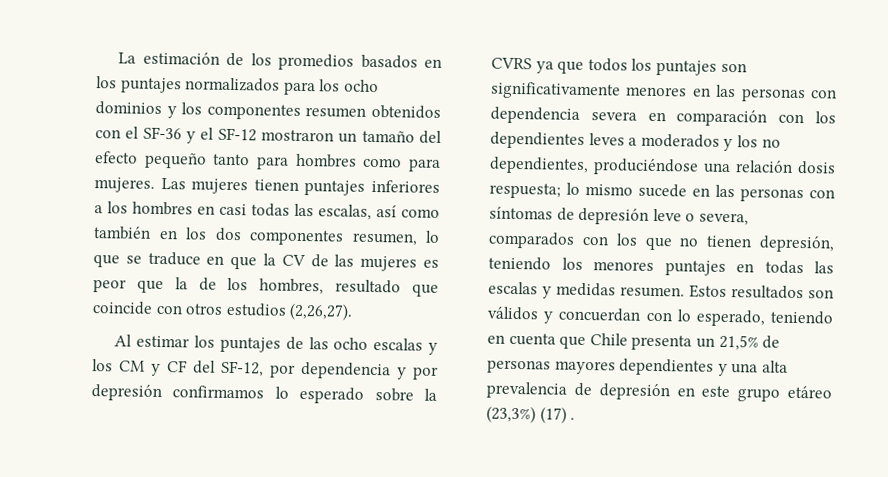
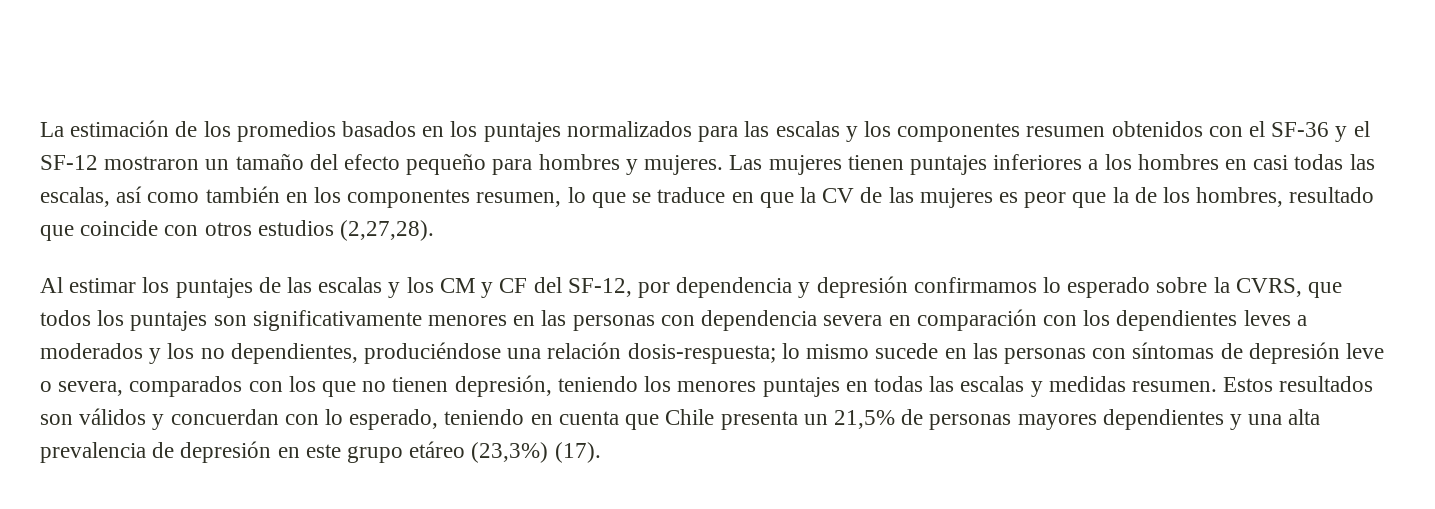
[319,79,379,93] [95,101,162,115] los ocho dominios -> [744,121,840,137] las escalas
[213,153,251,166] tanto -> (487, 164) none
[363,157,441,172] como para -> [625,159,638,175] y
[214,227,242,242] dos -> (342, 195) none
[289,302,354,321] (2,26,27). -> [340,220,435,241] (2,27,28).
[333,337,369,350] ocho -> (313, 285) none
[413,366,439,380] por -> (811, 290) none
[491,57,554,74] CVRS ya -> [1235,278,1302,297] CVRS,
[797,160,836,175] [489,182,561,199] dosis respuesta; -> [627,343,776,364] dosis-respuesta;
[539,406,576,424] (17) . -> [554,442,601,463] (17).

